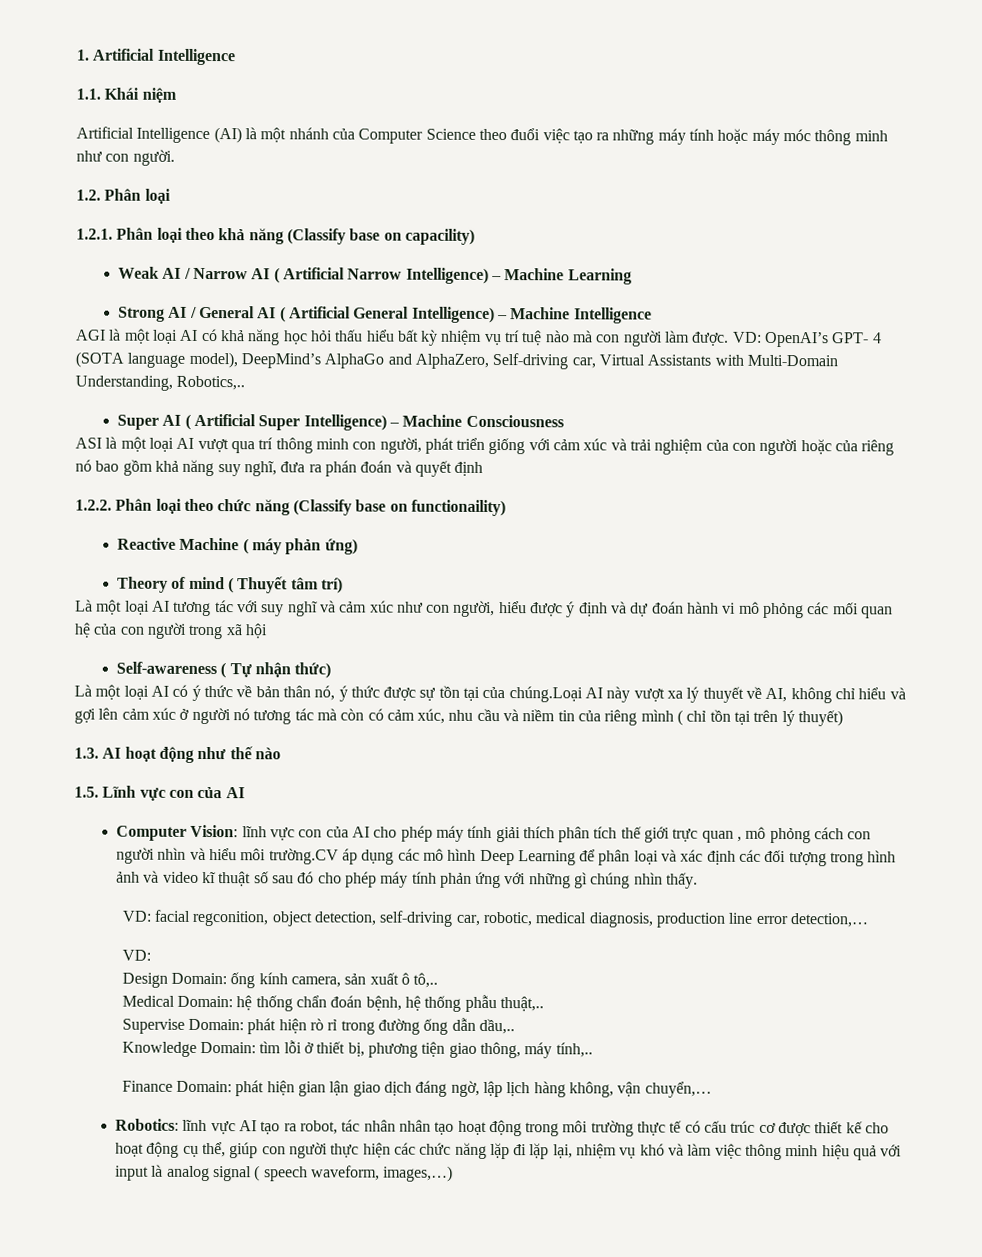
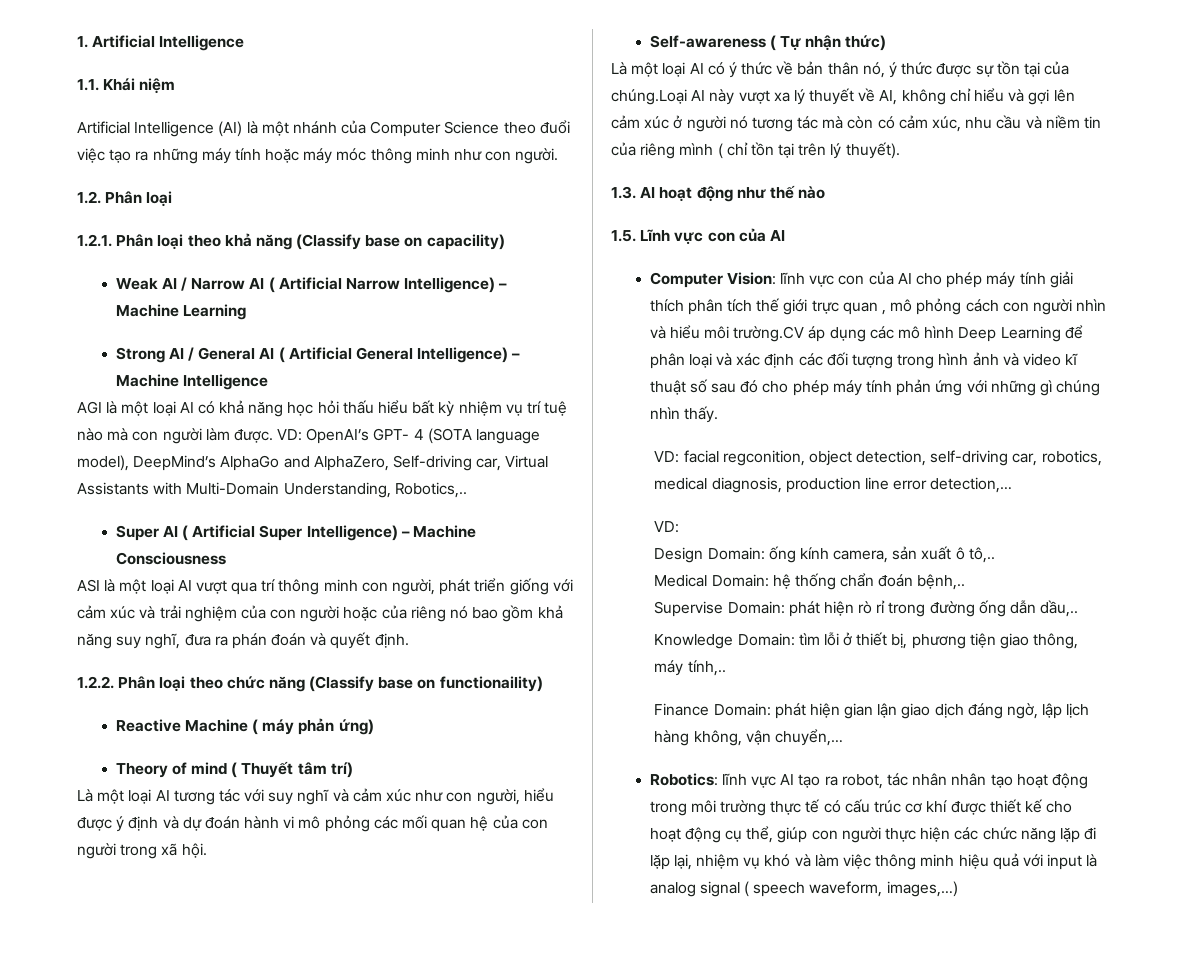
[454,461,484,476] định -> [374,633,409,648] định.
[244,623,268,639] hội -> [181,843,207,858] hội.
[797,710,843,727] thuyết) -> [845,142,900,159] thuyết).
[483,911,534,927] robotic, -> [1041,450,1102,466] robotics,
[365,994,544,1013] bệnh, hệ thống phẫu thuật,.. -> [917,574,966,590] bệnh,..
(776, 1127) none -> [926,800,948,812] khí

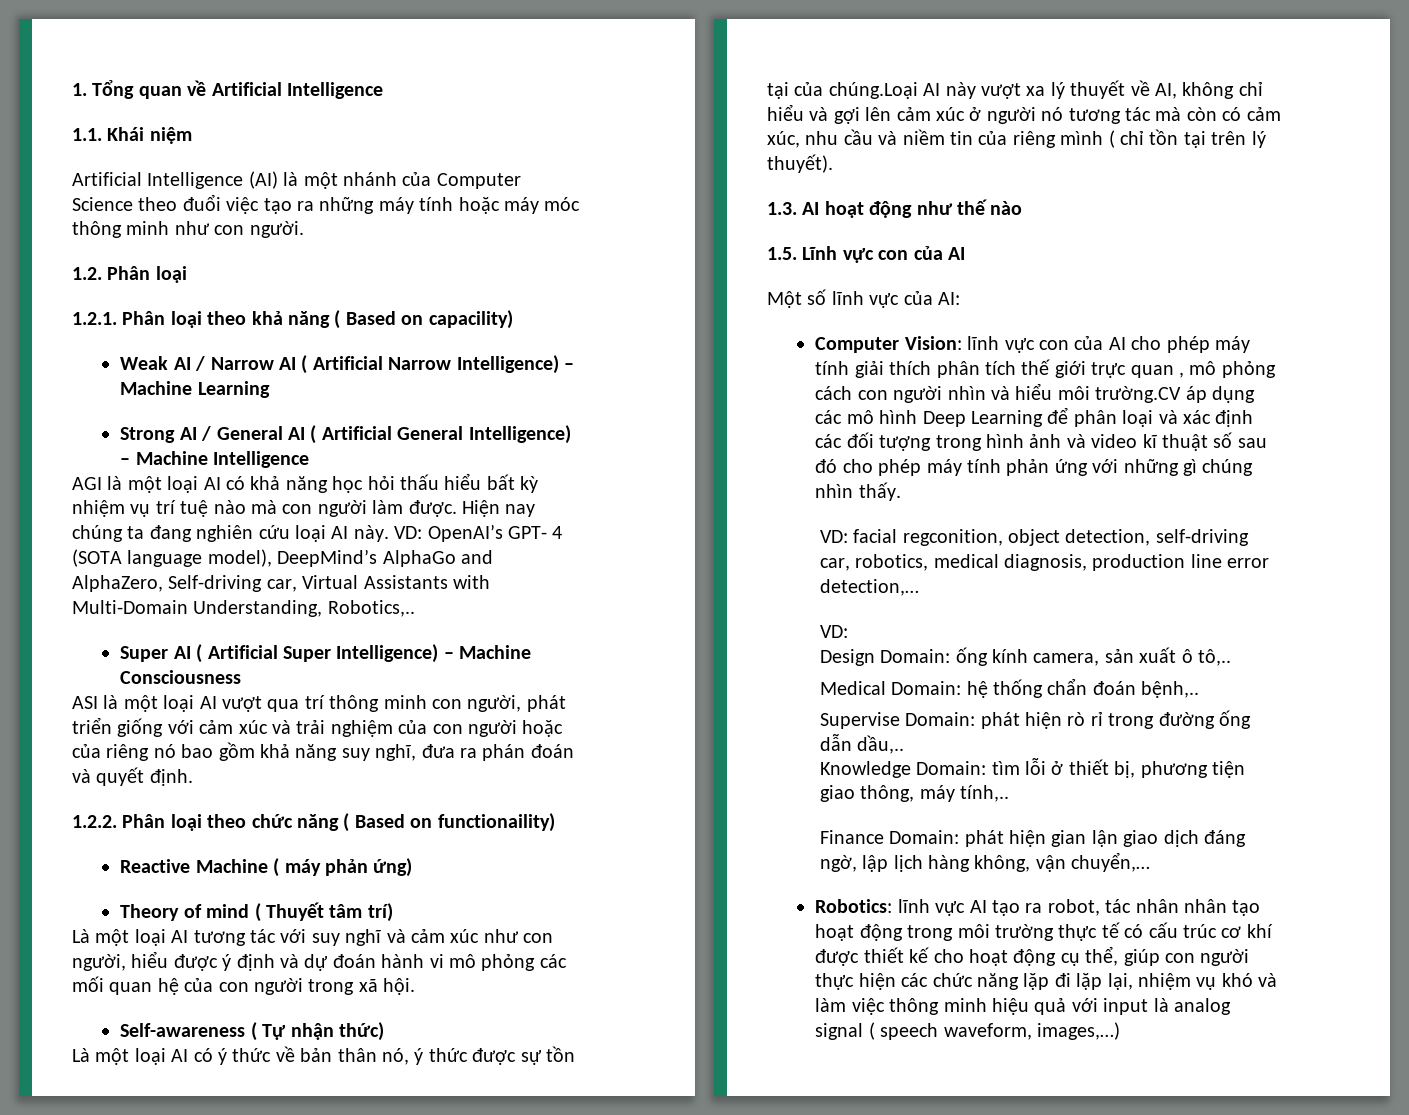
(88, 42) none -> [92,80,207,99] Tổng quan về
[296,234,401,250] (Classify base -> [334,310,396,329] ( Based
(273, 436) none -> [462,500,536,517] [72,525,389,542] Hiện nay chúng ta đang nghiên cứu loại AI này.
[309,676,414,692] (Classify base -> [343,813,405,832] ( Based
(785, 235) none -> [767,289,960,308] // Một số lĩnh vực của AI:

